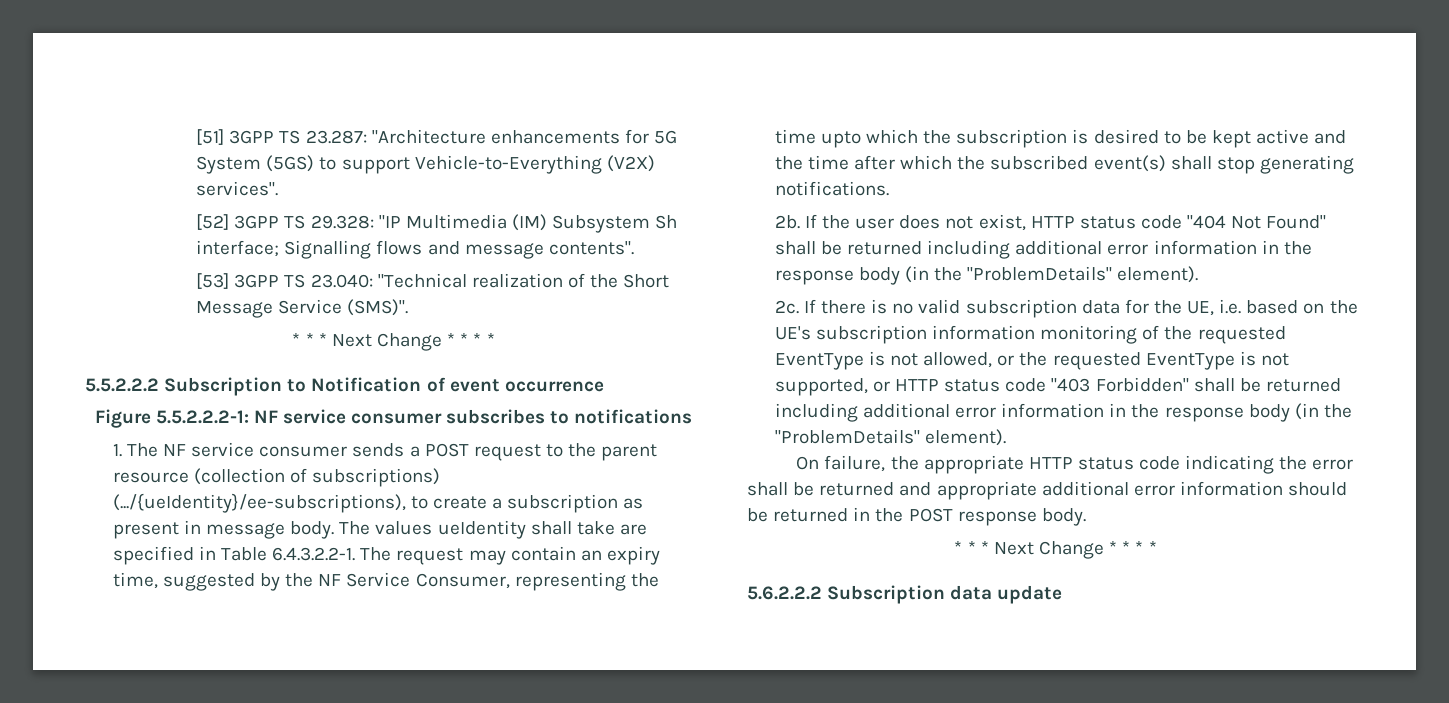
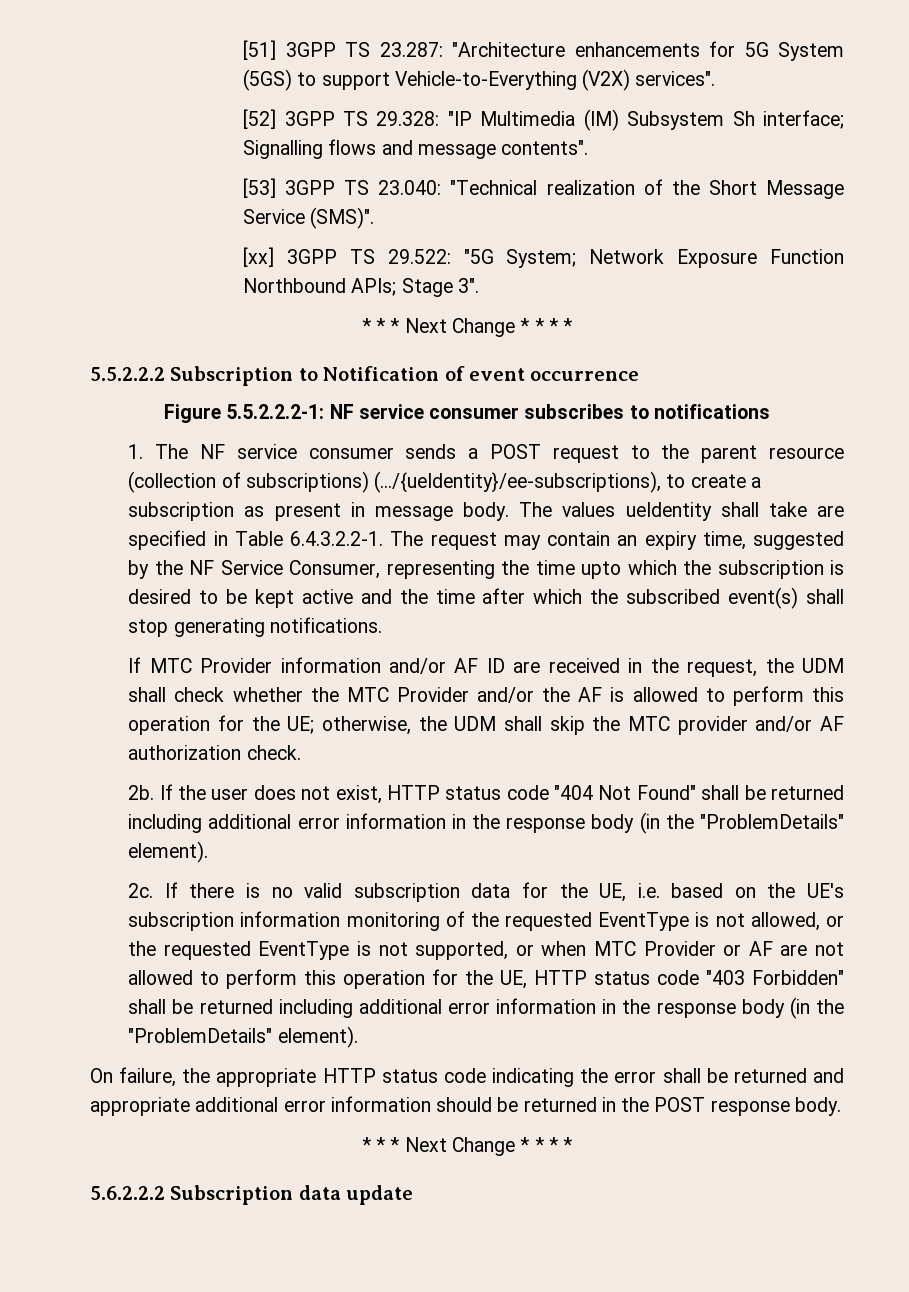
(409, 307) none -> [243,247,844,268] [243,278,479,297] // [xx] 3GPP TS 29.522: "5G System; Network Exposure Function Northbound APIs; Stage 3".
(889, 188) none -> [128,657,844,677] [128,686,845,706] [128,715,844,735] [128,745,301,760] // If MTC Provider information and/or AF ID are received in the request, the UDM shall check whether the MTC Provider and/or the AF is allowed to perform this operation for the UE; otherwise, the UDM shall skip the MTC provider and/or AF authorization check.
(890, 386) none -> [541,941,845,956] [128,969,528,989] when MTC Provider or AF are not allowed to perform this operation for the UE,

